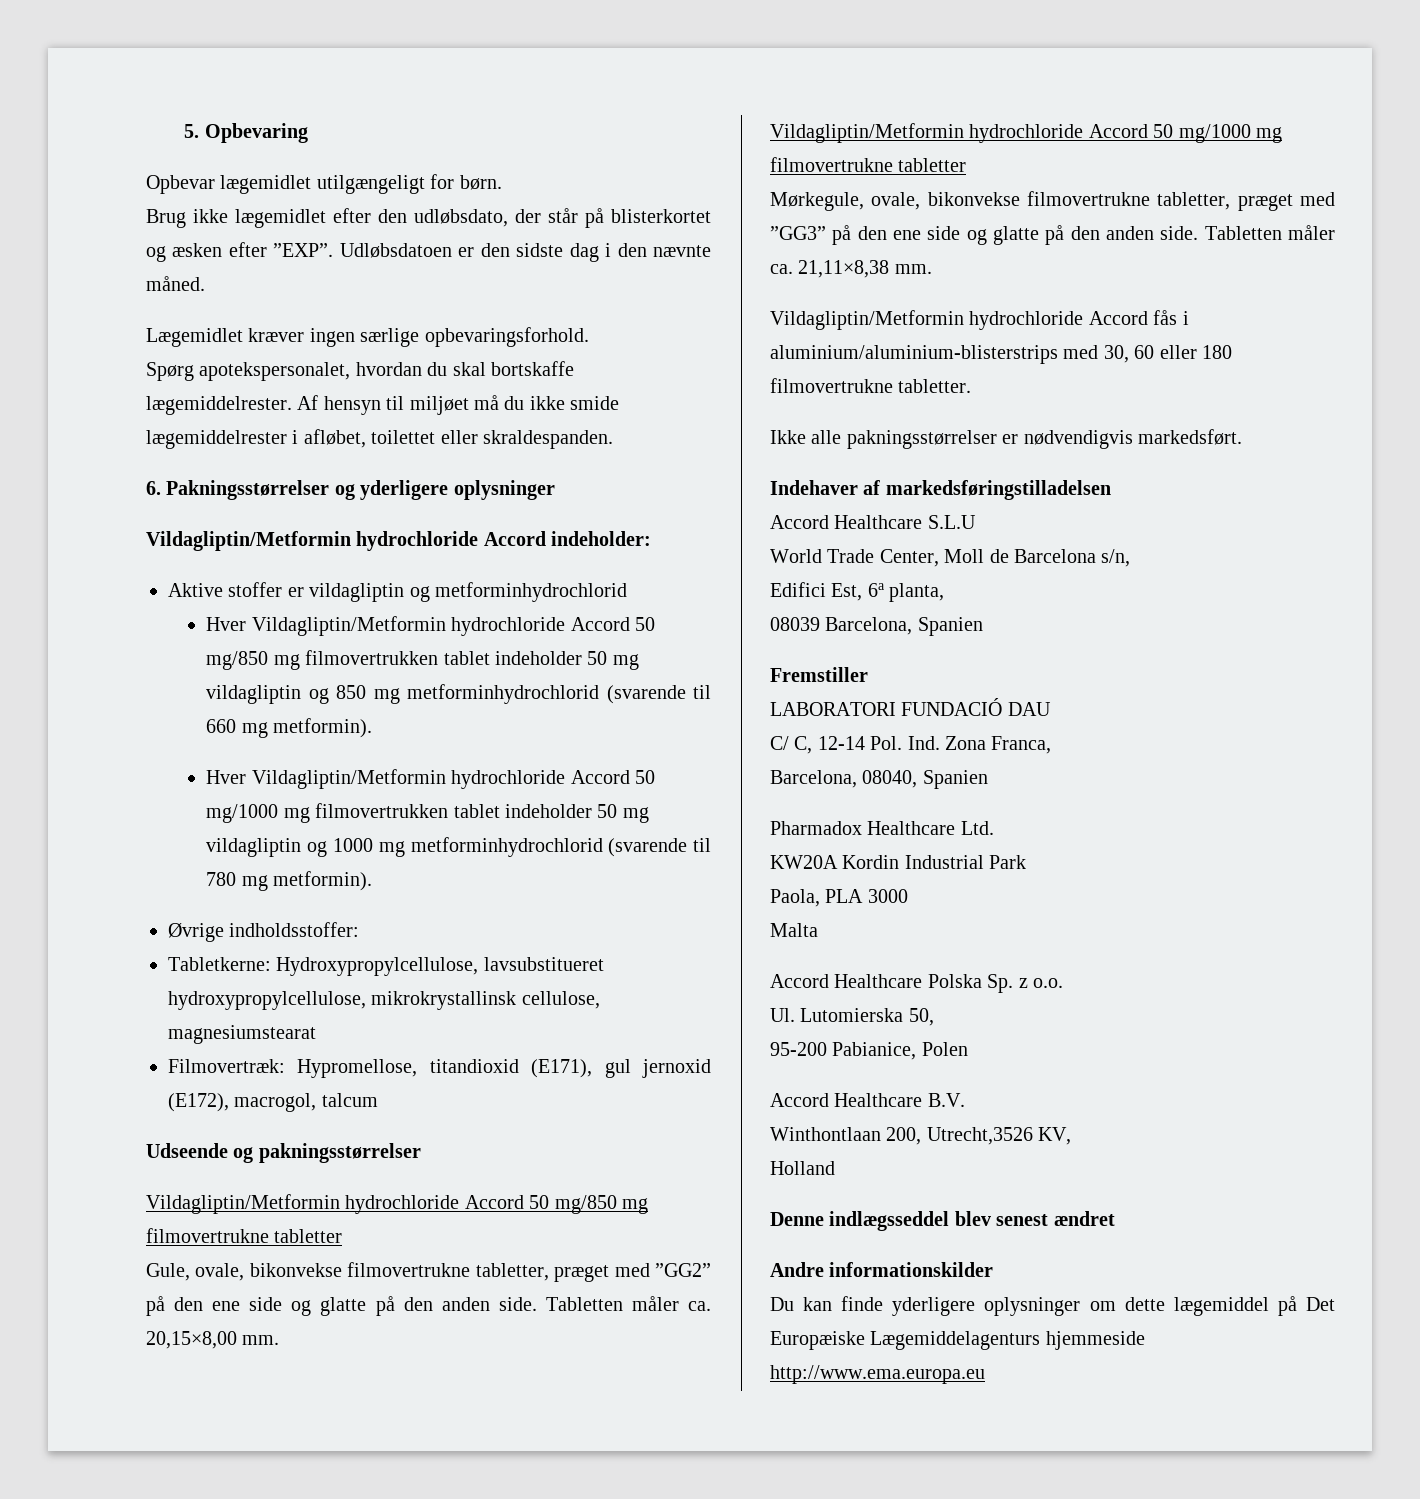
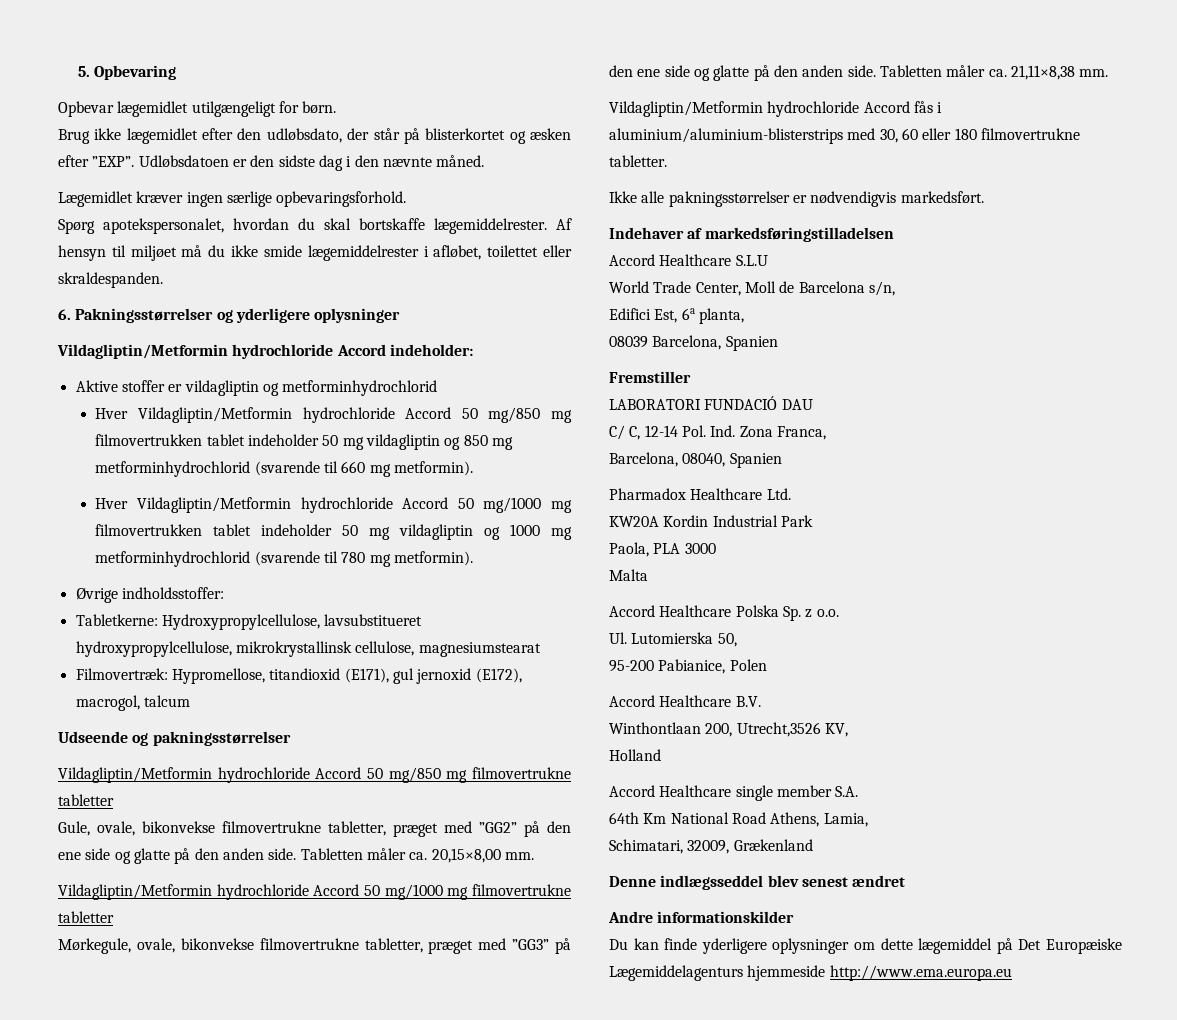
(835, 1168) none -> [609,785,859,801] [609,812,868,827] [609,839,813,854] // Accord Healthcare single member S.A. // 64th Km National Road Athens, Lamia, // Schimatari, 32009, Grækenland

